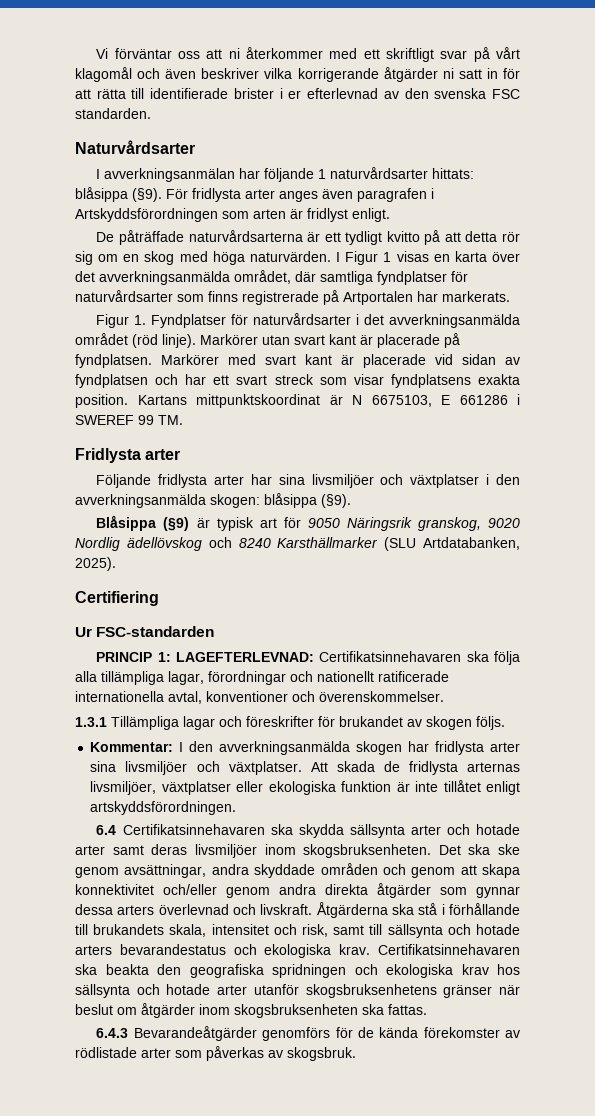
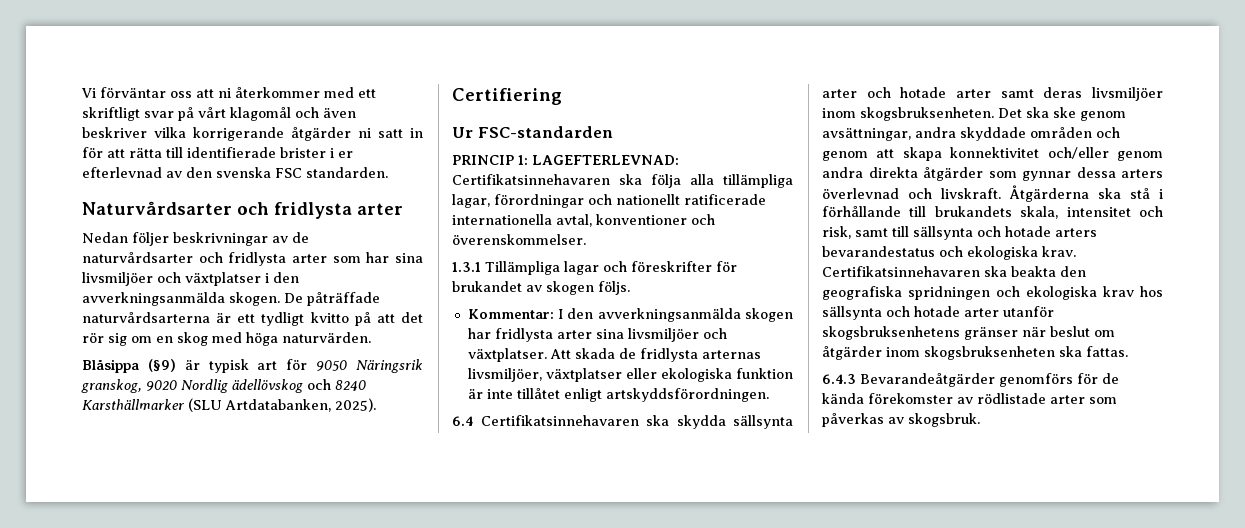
[96,167,475,182] [75,187,434,202] [75,208,390,222] // I avverkningsanmälan har följande 1 naturvårdsarter hittats: blåsippa (§9). För fridlysta arter anges även paragrafen i Artskyddsförordningen som arten är fridlyst enligt. // -> [237,202,403,219] [82,232,309,246] [82,252,423,266] [82,272,299,286] [82,292,280,306] och fridlysta arter // Nedan följer beskrivningar av de naturvårdsarter och fridlysta arter som har sina livsmiljöer och växtplatser i den avverkningsanmälda skogen.
[465,231,498,242] detta -> [401,312,424,323] det
[336,251,520,265] [75,270,468,285] [75,290,510,305] [96,313,520,328] [75,333,460,348] [75,354,520,368] [75,374,520,388] [75,394,520,408] [75,415,183,425] [75,448,181,463] [96,474,520,488] [75,493,351,508] I Figur 1 visas en karta över det avverkningsanmälda området, där samtliga fyndplatser för naturvårdsarter som finns registrerade på Artportalen har markerats. // Figur 1. Fyndplatser för naturvårdsarter i det avverkningsanmälda området (röd linje). Markörer utan svart kant är placerade på fyndplatsen. Markörer med svart kant är placerade vid sidan av fyndplatsen och har ett svart streck som visar fyndplatsens exakta position. Kartans mittpunktskoordinat är N 6675103, E 661286 i SWEREF 99 TM. // Fridlysta arter // Följande fridlysta arter har sina livsmiljöer och växtplatser i den avverkningsanmälda skogen: blåsippa (§9). -> (371, 337) none

